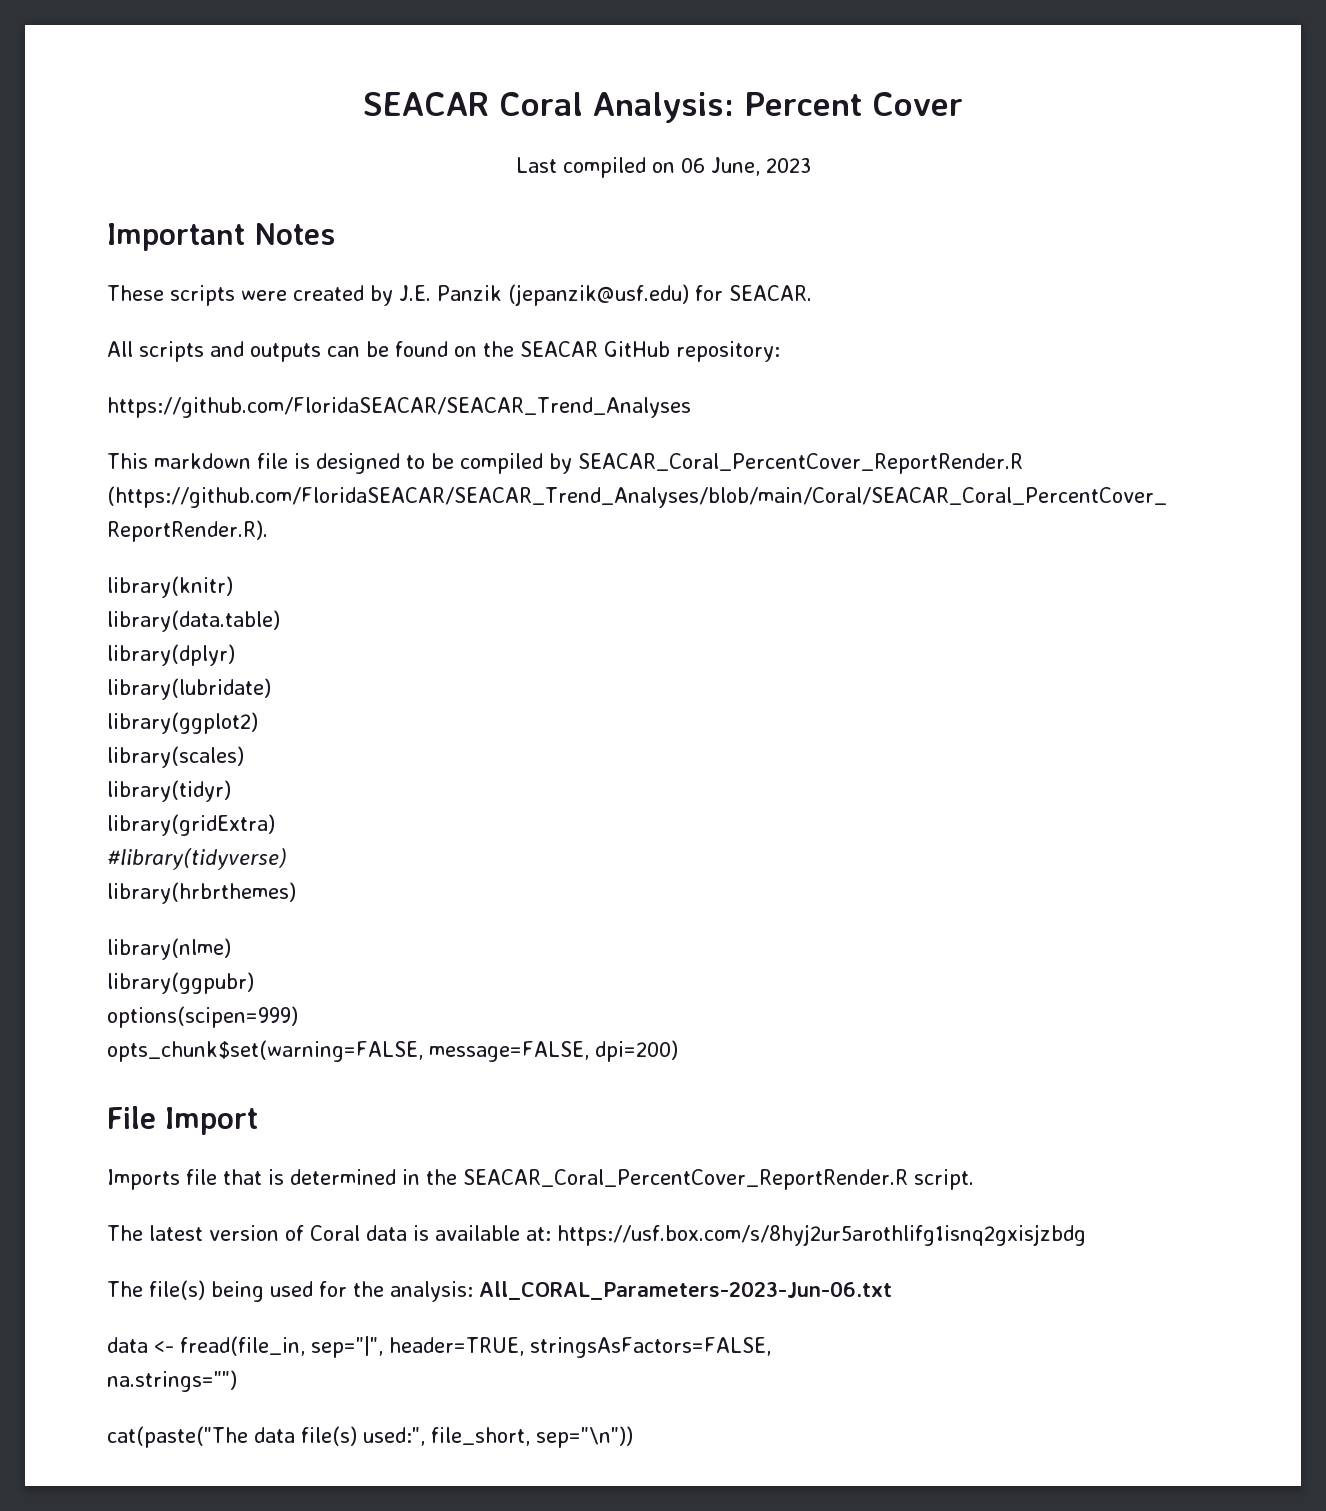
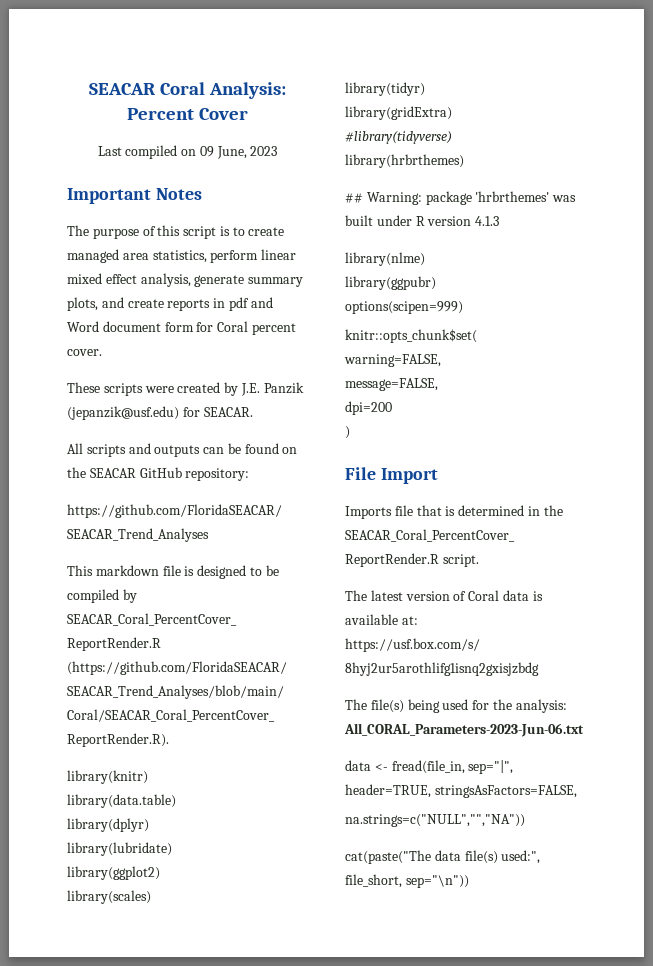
[680,158,705,173] 06 -> [199,146,214,157] 09
(335, 234) none -> [67,225,285,239] [67,249,297,263] [67,273,304,287] [67,297,273,311] [67,321,296,335] [67,349,102,356] // The purpose of this script is to create managed area statistics, perform linear mixed effect analysis, generate summary plots, and create reports in pdf and Word document form for Coral percent cover.
(296, 893) none -> [345,191,577,205] [345,215,500,226] // ## Warning: package 'hrbrthemes' was built under R version 4.1.3
[107,1040,423,1062] opts_chunk$set(warning=FALSE, -> [345,329,477,343] [344,354,441,367] knitr::opts_chunk$set( // warning=FALSE, //
[594,1040,678,1062] dpi=200) -> [345,401,392,415] [345,426,350,439] // dpi=200 // )
[107,1370,237,1392] na.strings="") -> [345,814,525,827] na.strings=c("NULL","","NA"))

